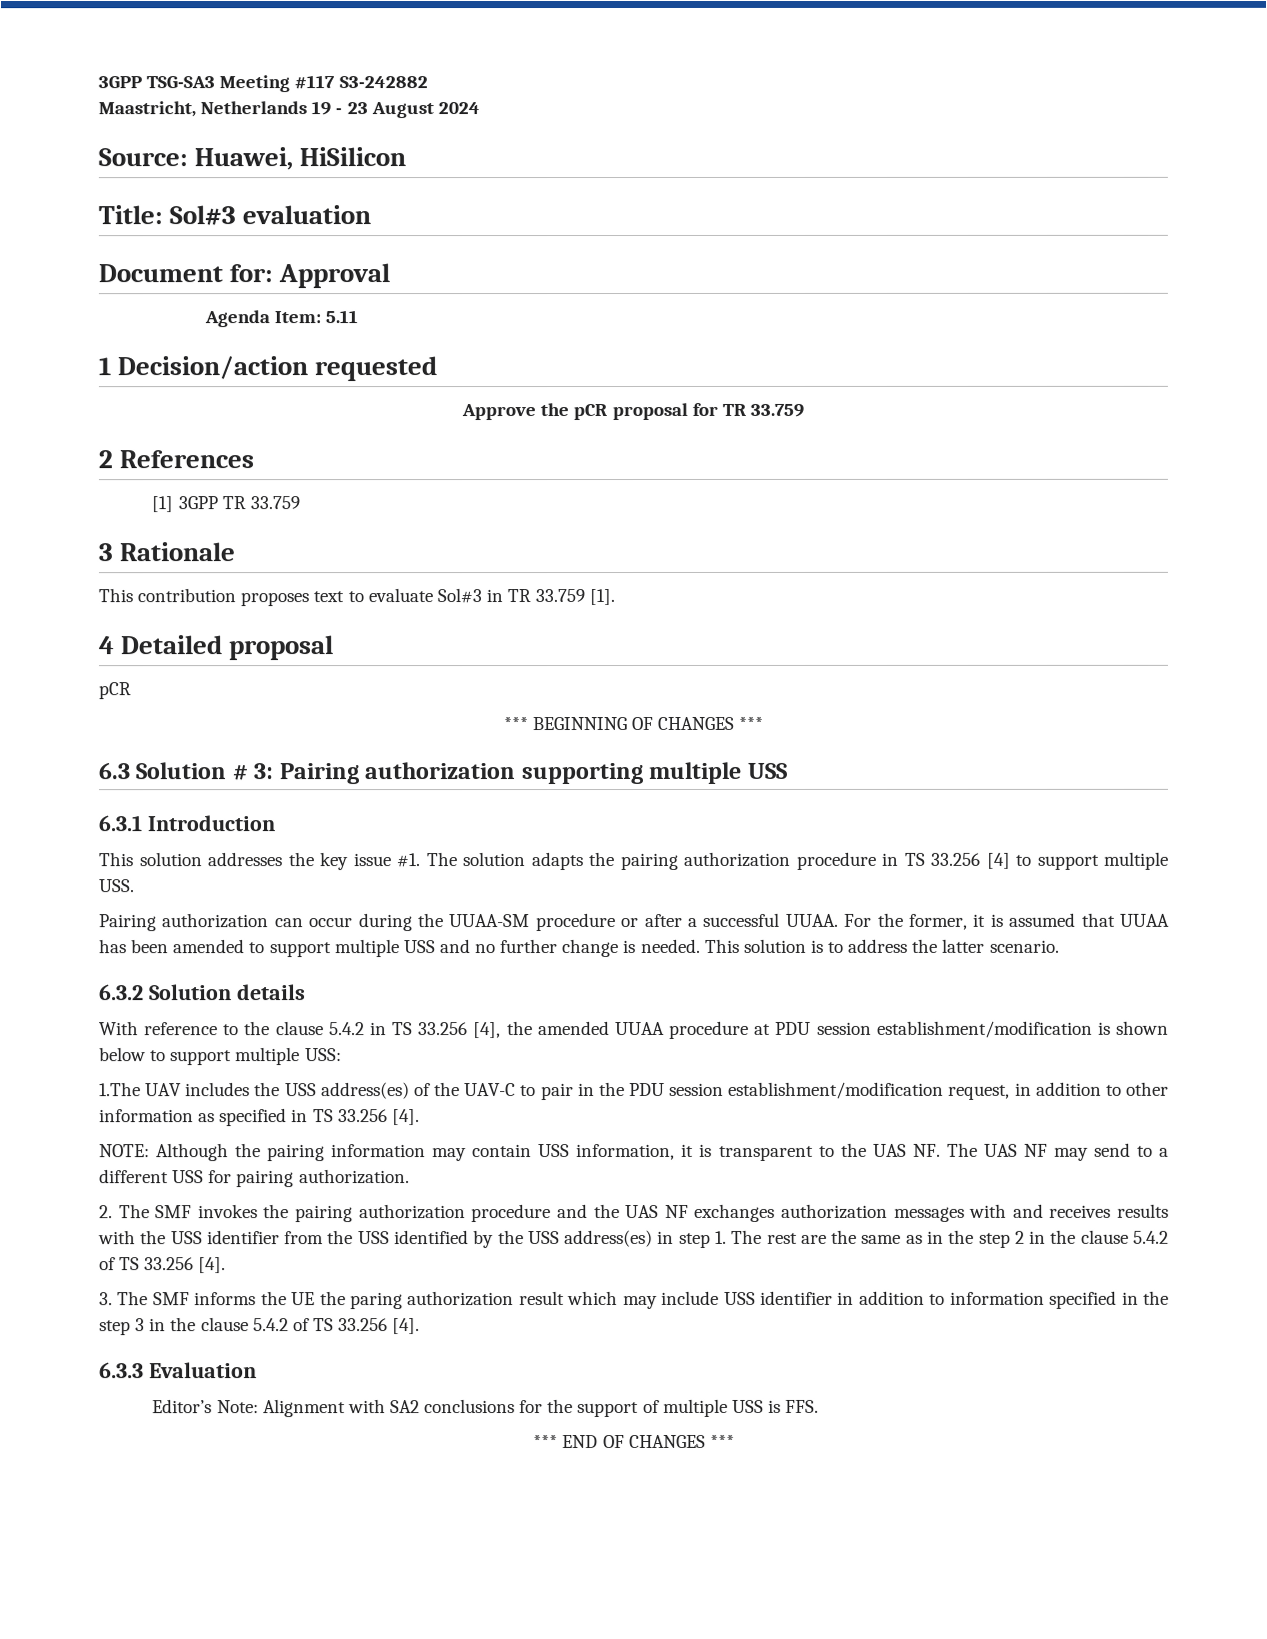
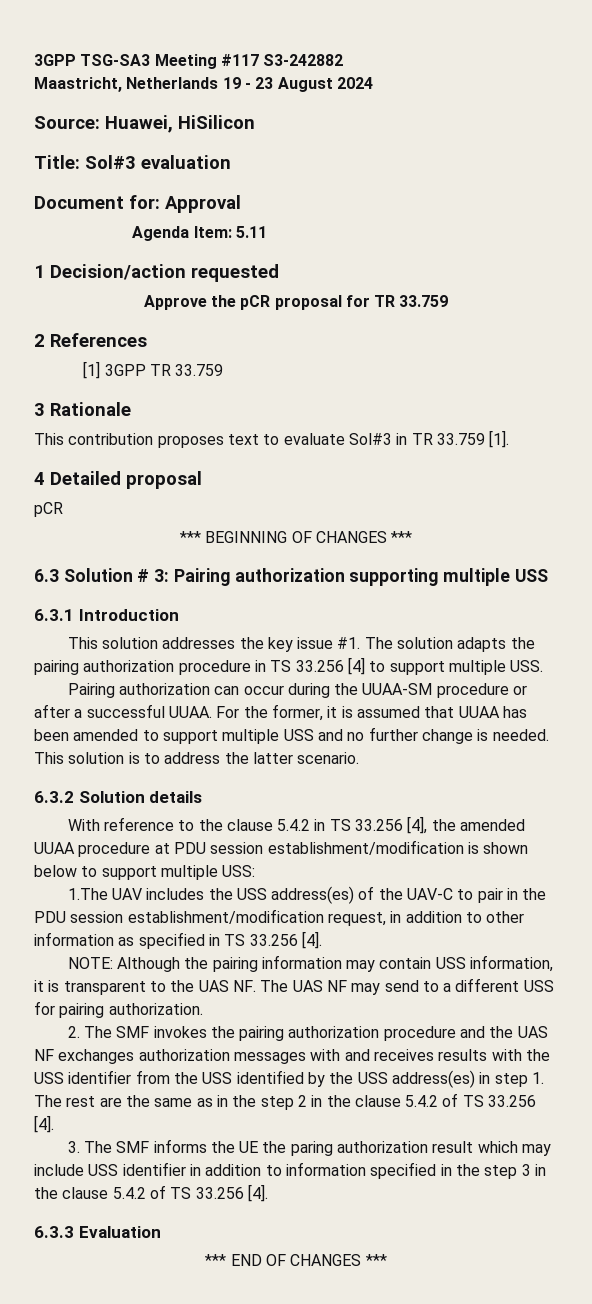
[152,1398,820,1418] // Editor’s Note: Alignment with SA2 conclusions for the support of multiple USS is FFS. -> (161, 1232) none

